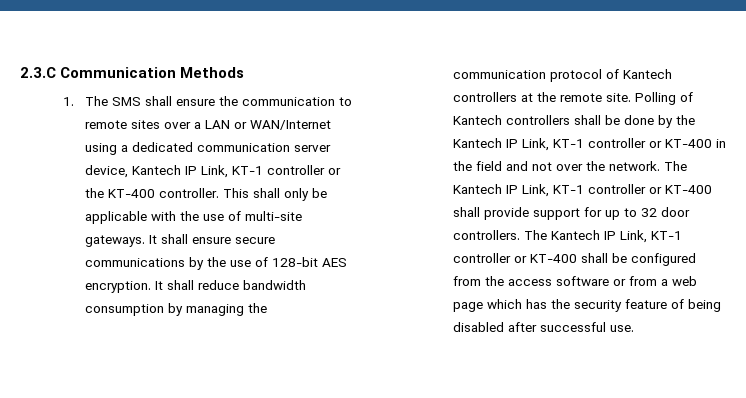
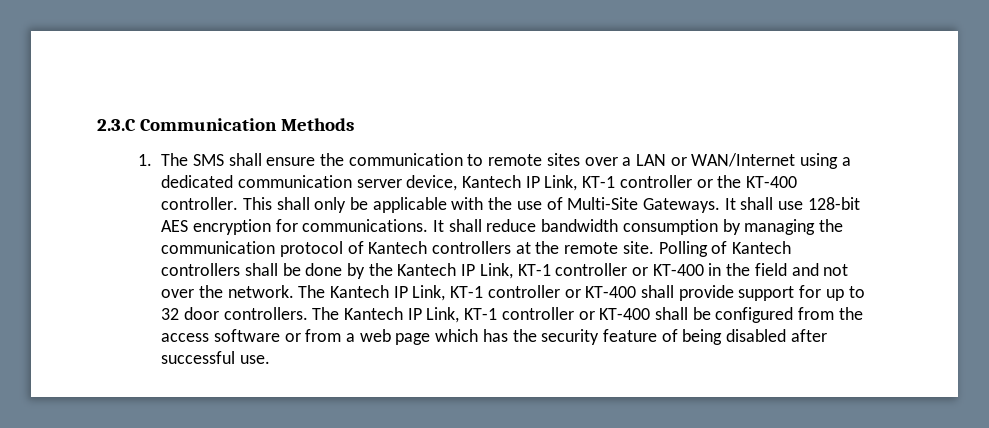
[244,211,302,221] [84,234,275,247] [84,257,347,270] [84,281,151,293] multi-site gateways. It shall ensure secure communications by the use of 128-bit AES encryption. -> [567,197,860,213] [161,219,429,235] Multi-Site Gateways. It shall use 128-bit AES encryption for communications.

